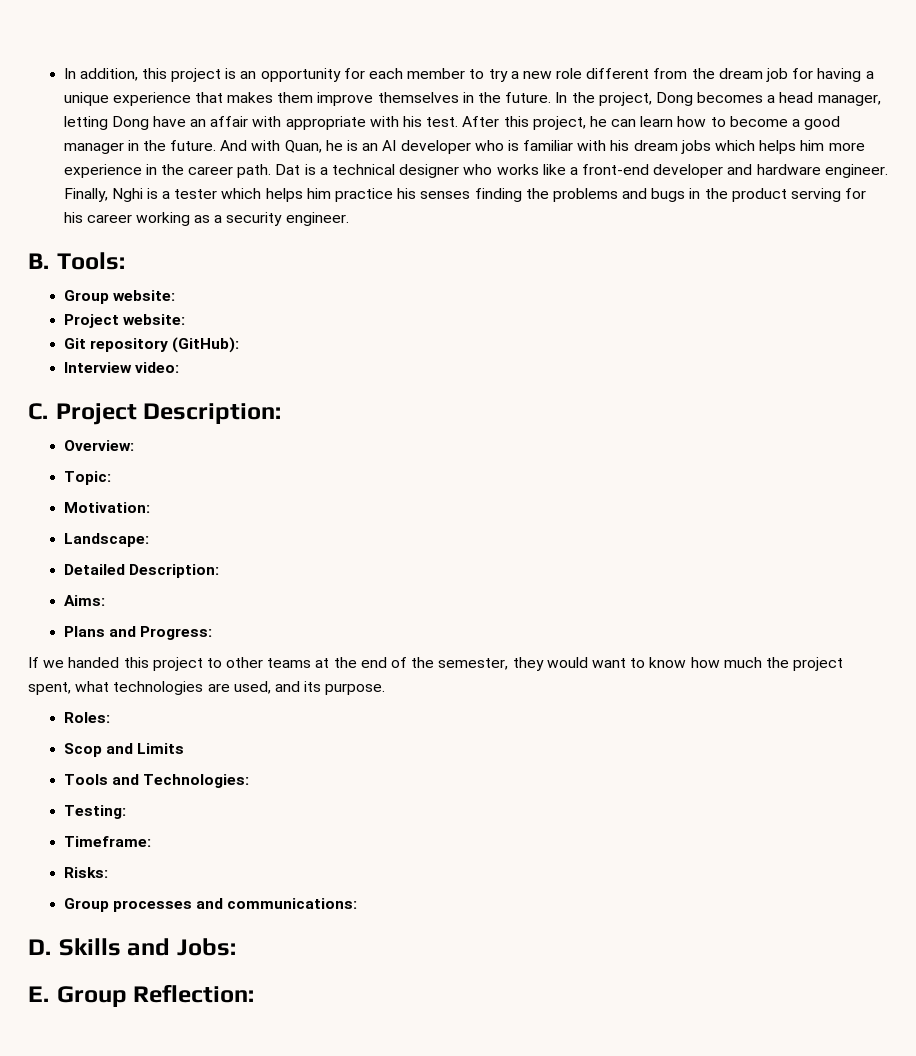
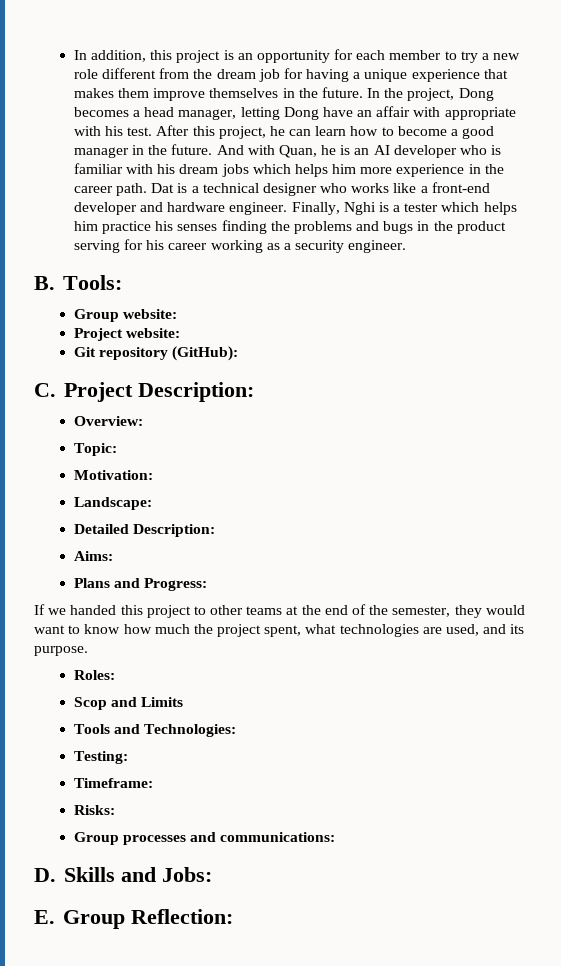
[63,362,179,373] // Interview video: -> (239, 353) none

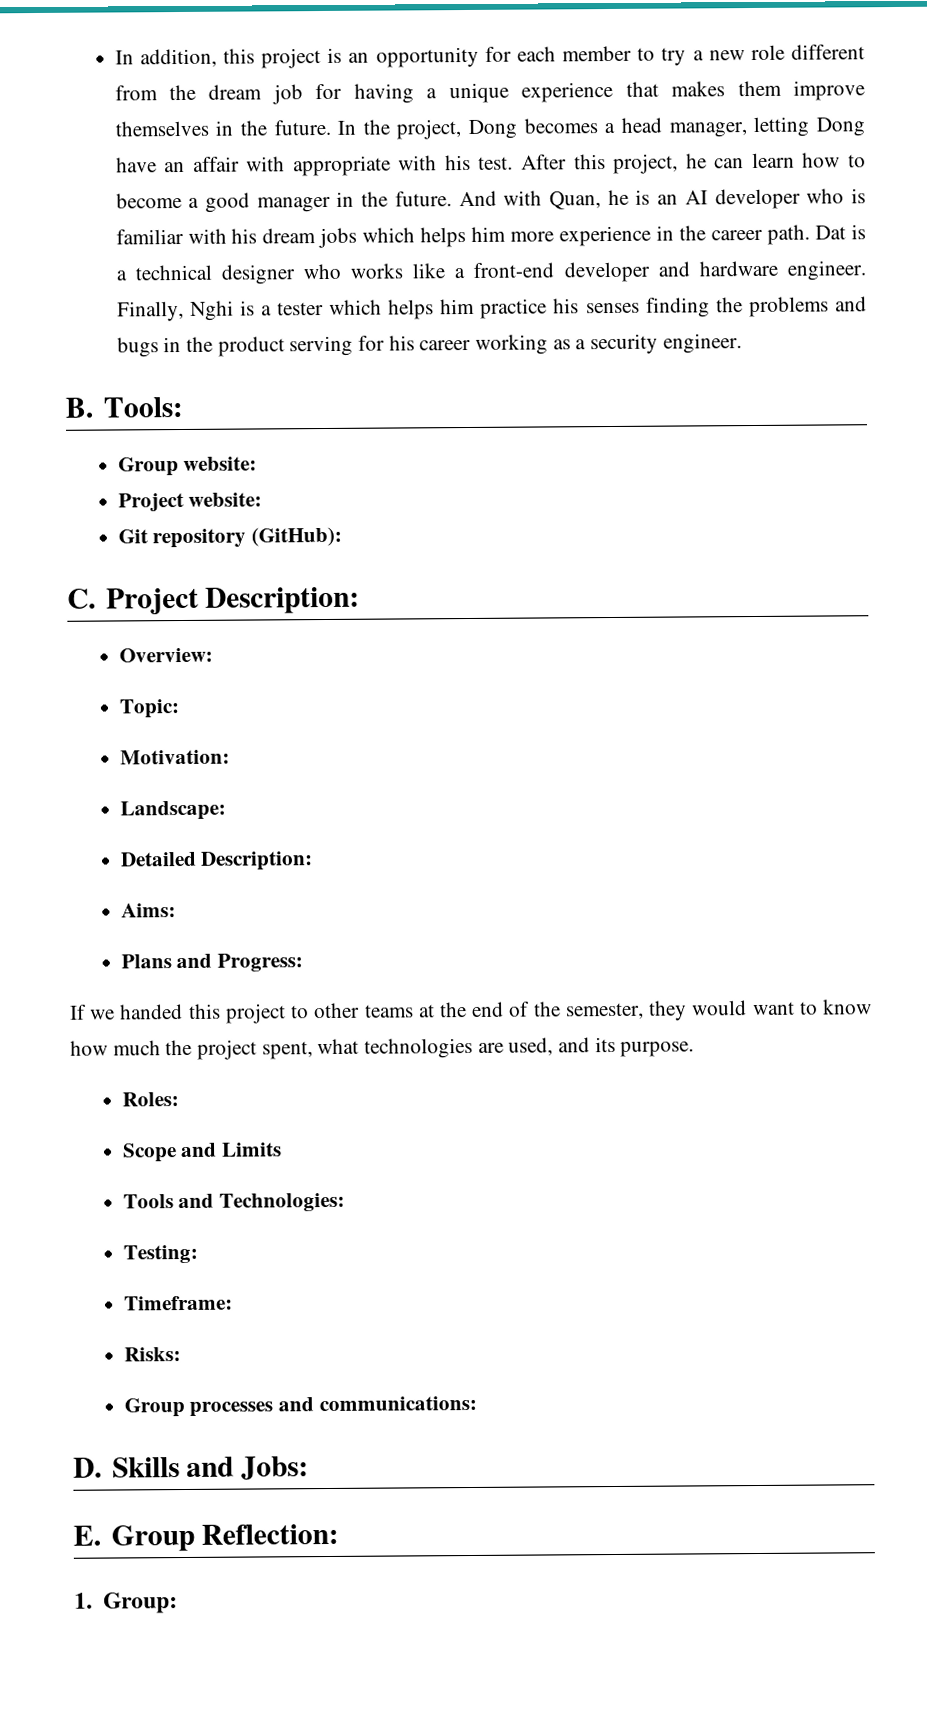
[73,697,107,710] Scop -> [121,1143,177,1163] Scope
(233, 916) none -> [74,1592,178,1614] // 1. Group:

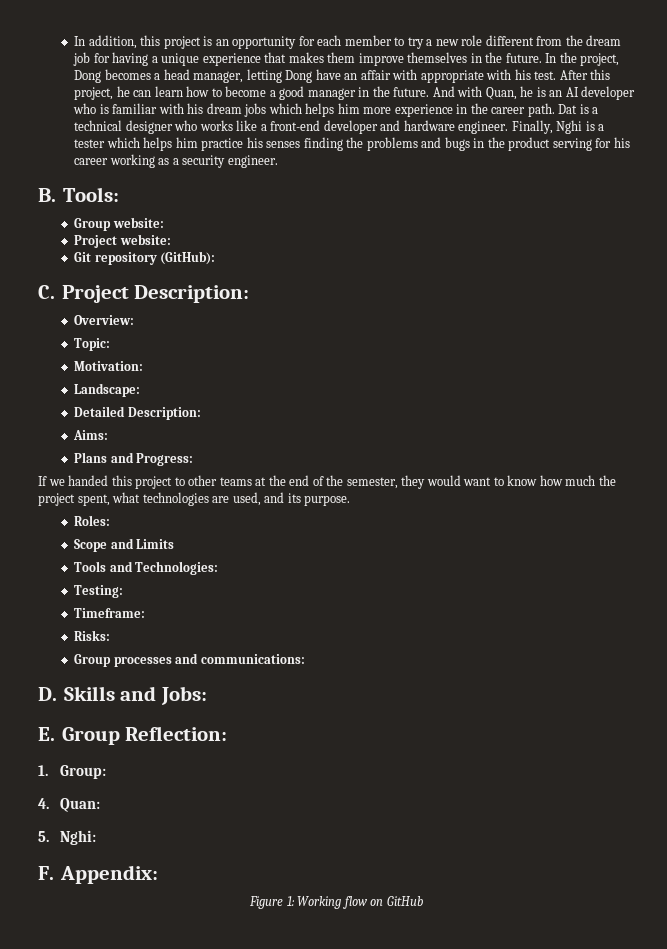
(178, 1603) none -> [38,798,100,812] [38,830,96,845] [38,865,158,884] [249,896,423,909] // 4. Quan: // 5. Nghi: // F. Appendix: // Figure 1: Working flow on GitHub

